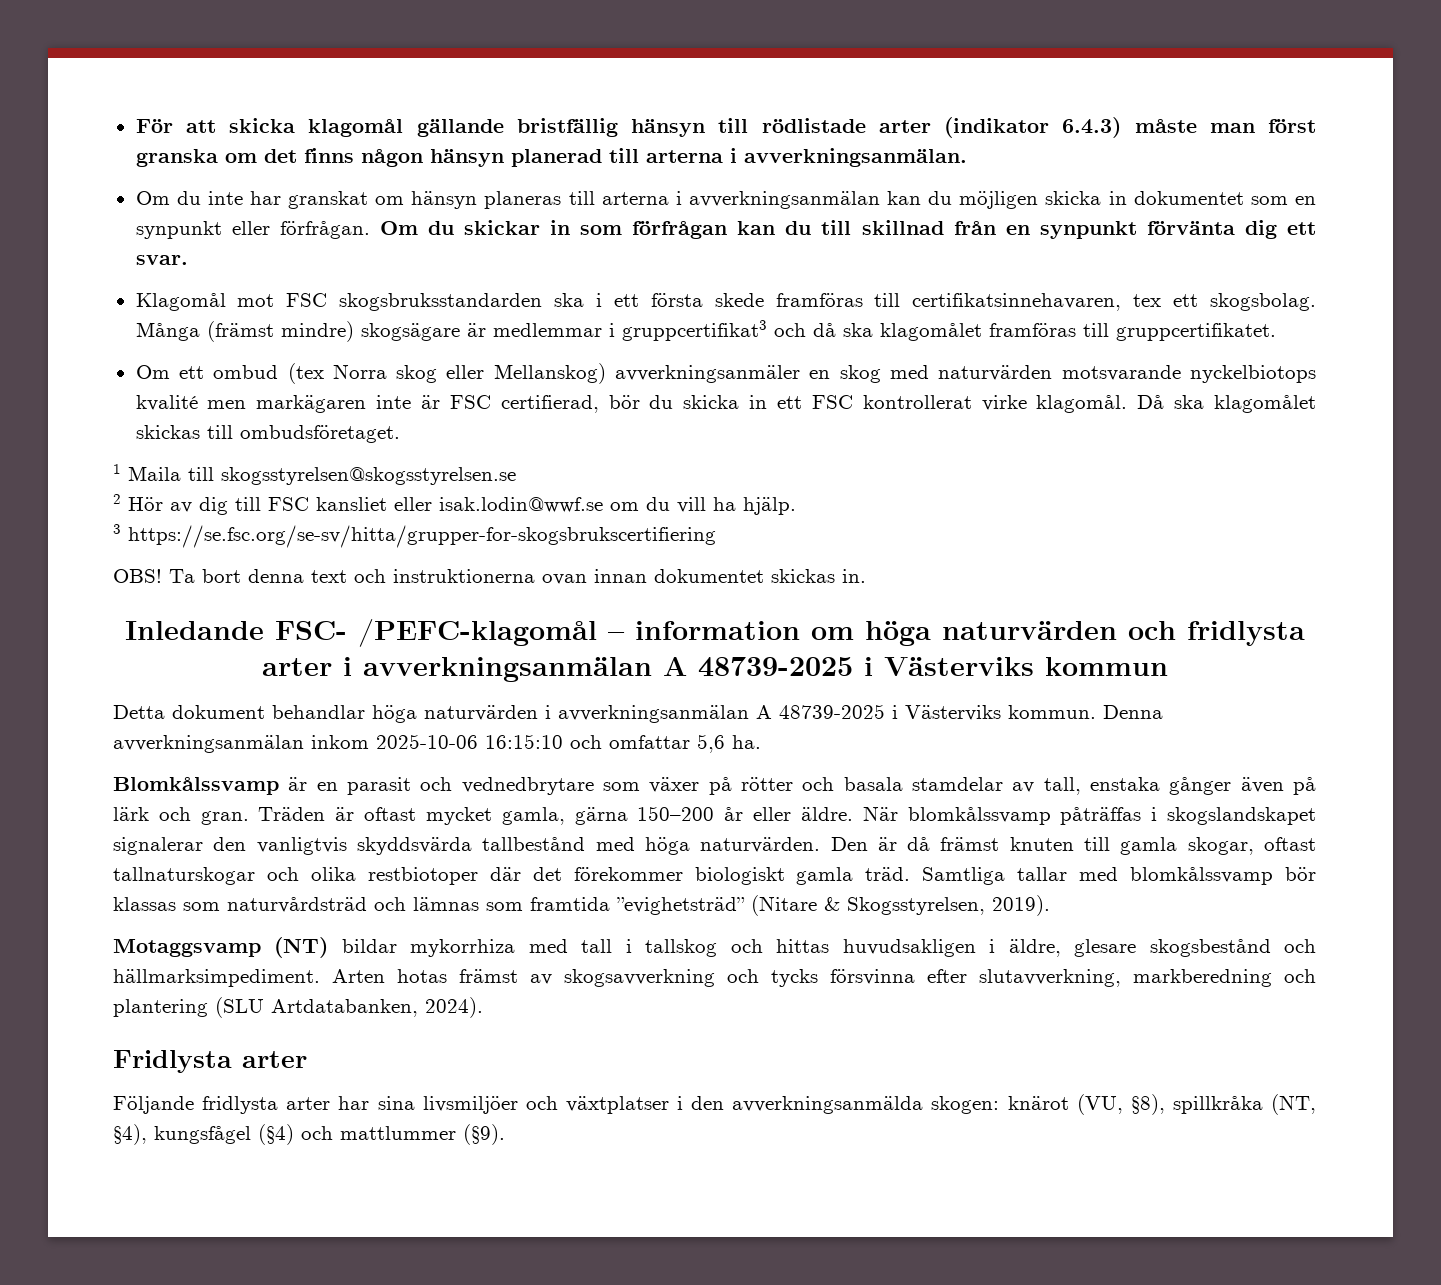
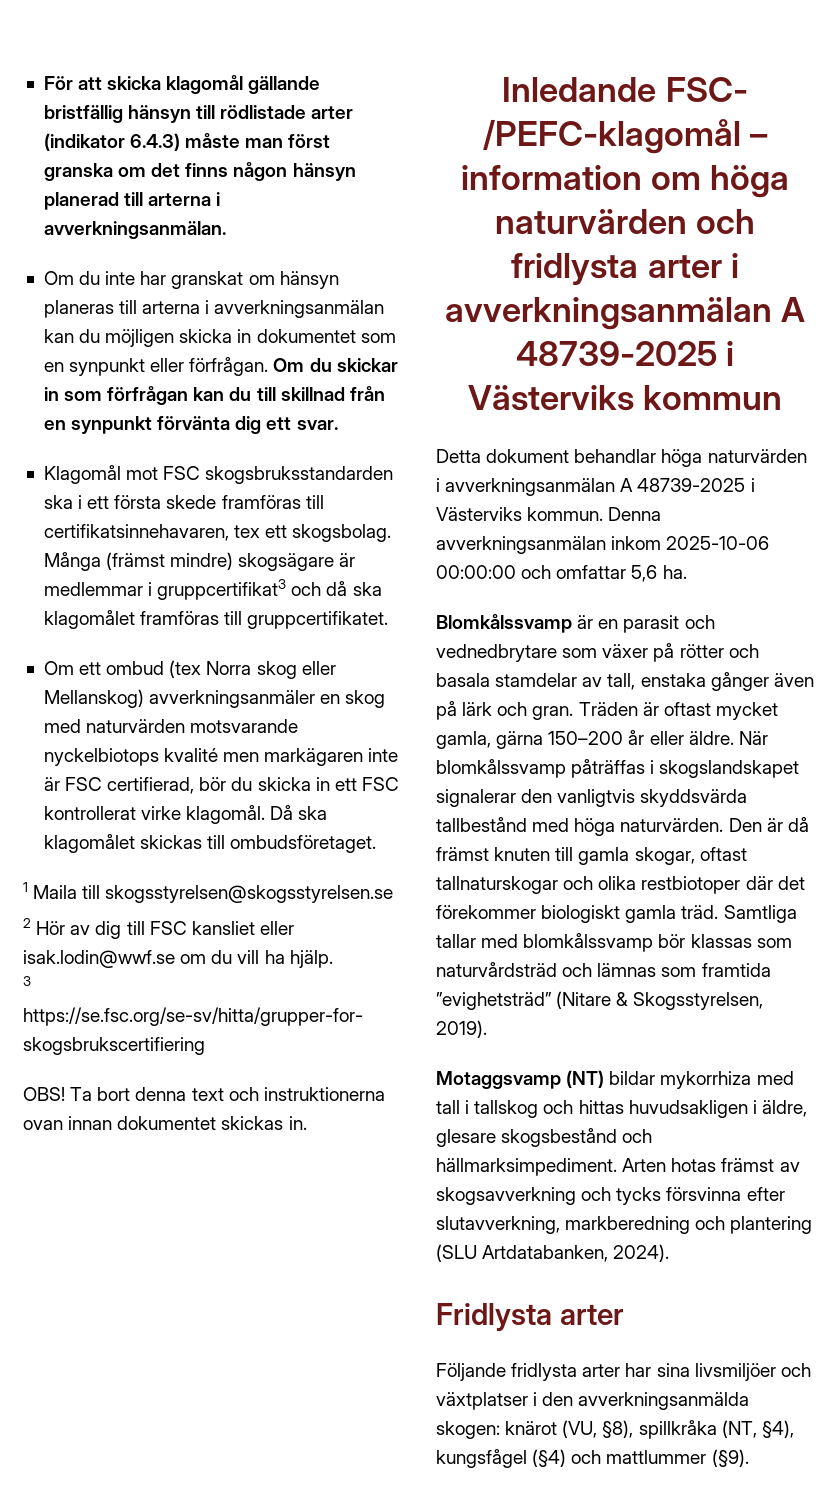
[485,734,563,749] 16:15:10 -> [436,565,516,579] 00:00:00

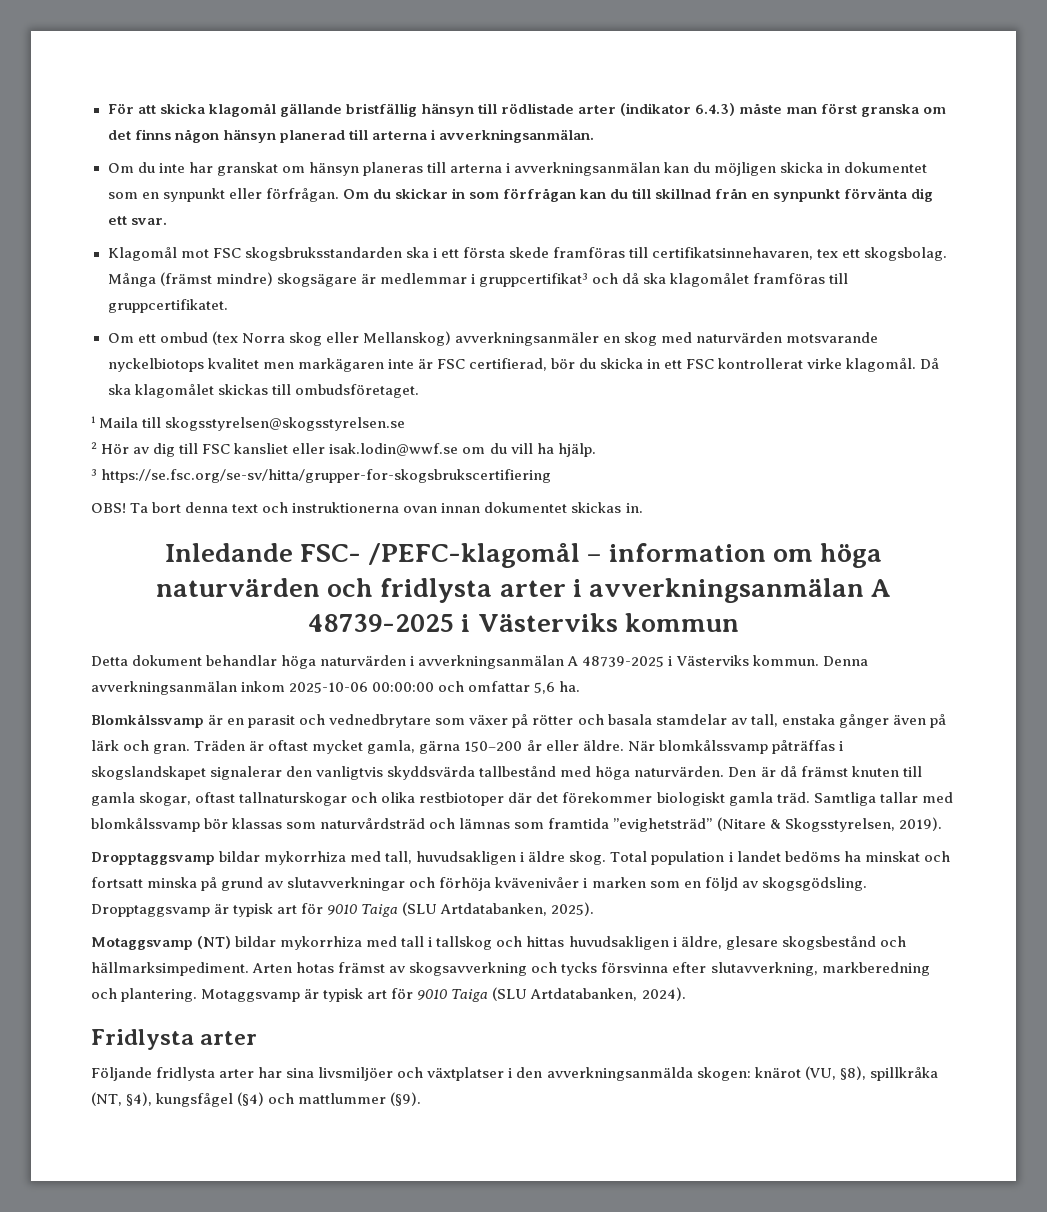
[164,748,219,762] kvalité -> [207,358,259,369] kvalitet
(487, 1029) none -> [91,851,950,865] [91,877,867,891] [91,902,595,917] // Dropptaggsvamp bildar mykorrhiza med tall, huvudsakligen i äldre skog. Total population i landet bedöms ha minskat och fortsatt minska på grund av slutavverkningar och förhöja kvävenivåer i marken som en följd av skogsgödsling. Dropptaggsvamp är typisk art för 9010 Taiga (SLU Artdatabanken, 2025).
[730,1216,813,1234] plantering -> [121,988,489,1002] plantering. Motaggsvamp är typisk art för 9010 Taiga

